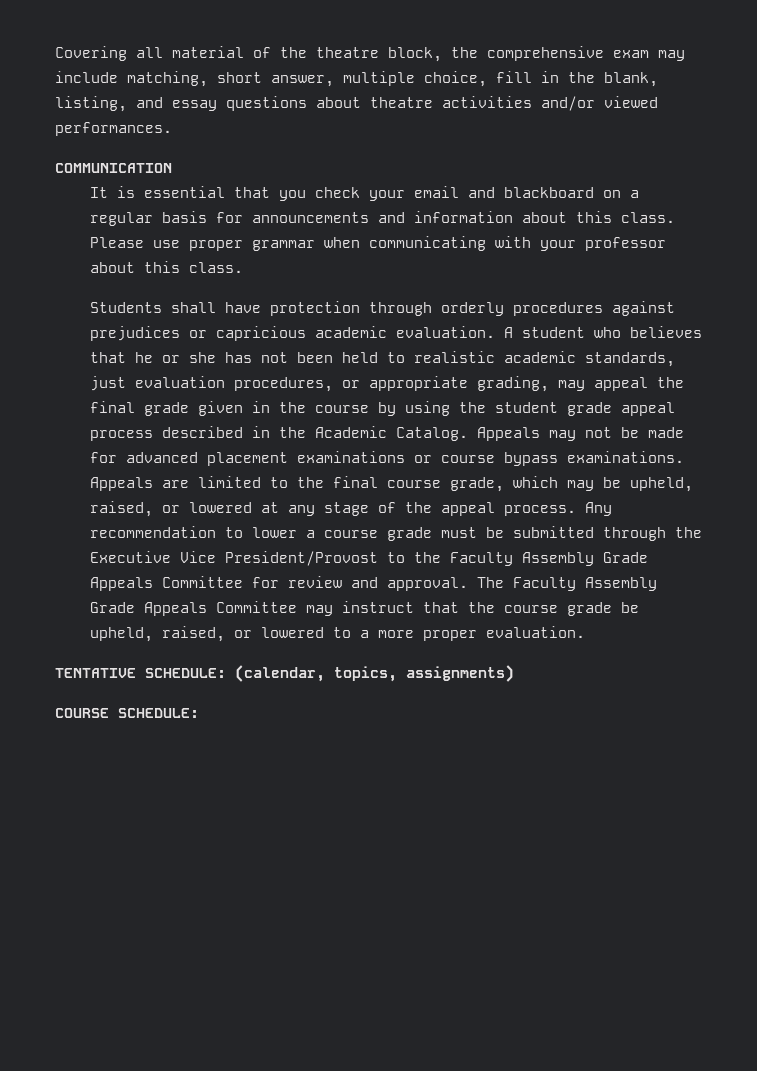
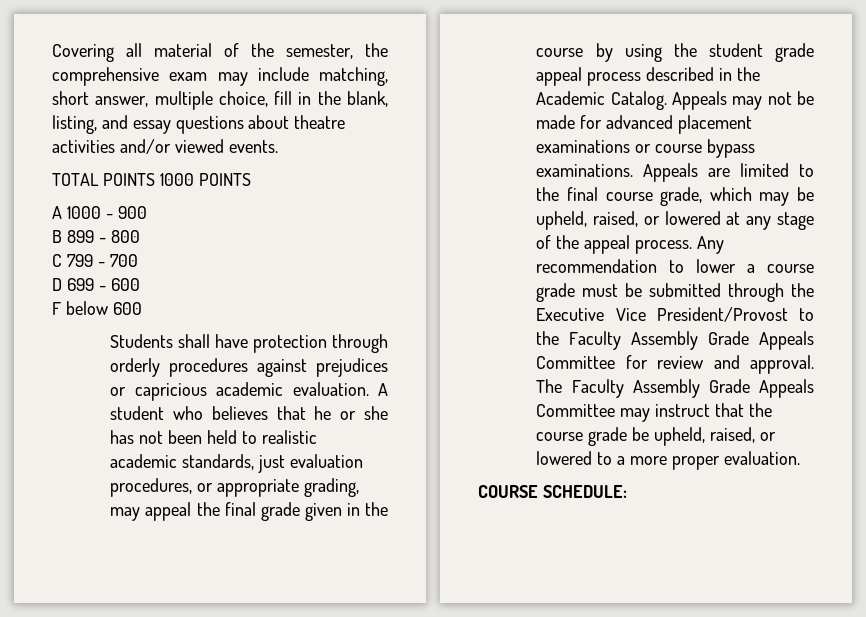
[316,47,442,62] theatre block, -> [286,44,353,59] semester,
[55,122,172,136] [55,163,172,173] [89,186,639,201] [89,211,675,226] [89,236,666,251] [89,261,243,273] performances. // COMMUNICATION // It is essential that you check your email and blackboard on a regular basis for announcements and information about this class. Please use proper grammar when communicating with your professor about this class. -> [228,140,278,153] [52,173,251,186] [52,206,147,219] [52,230,140,243] [52,254,138,267] [52,278,140,291] [52,301,142,315] events. // TOTAL POINTS 1000 POINTS // A 1000 - 900 // B 899 - 800 // C 799 - 700 // D 699 - 600 // F below 600
[55,665,514,682] // TENTATIVE SCHEDULE: (calendar, topics, assignments) -> (800, 458) none

